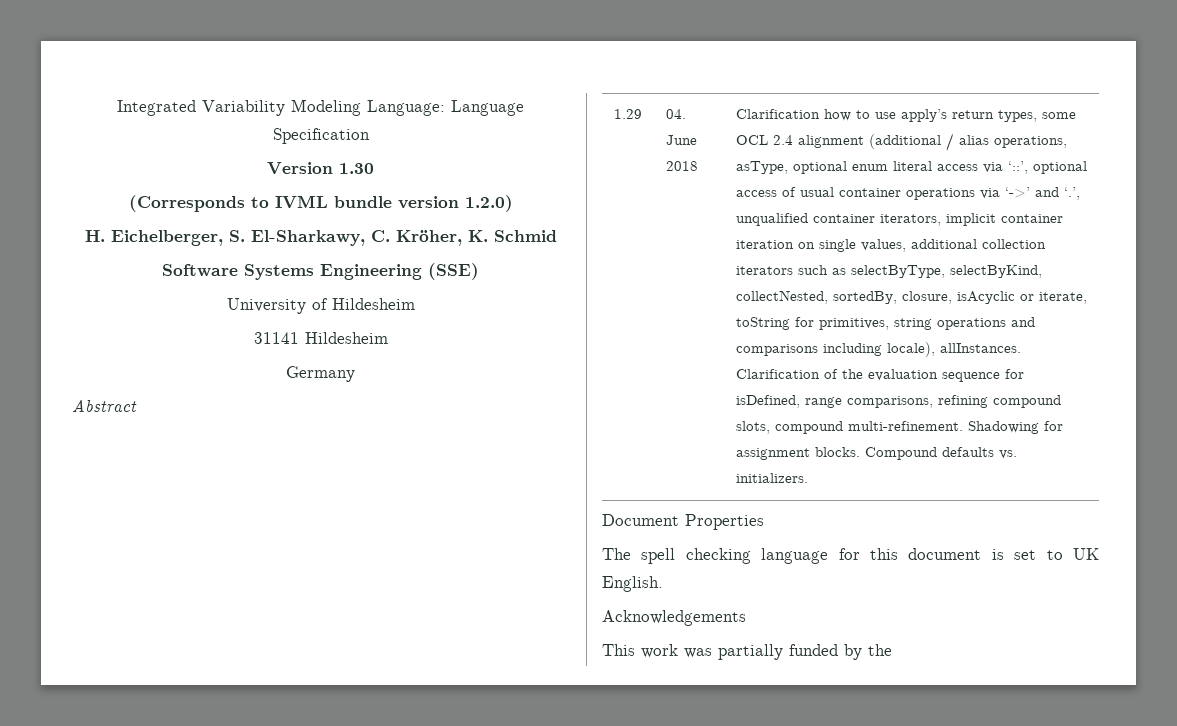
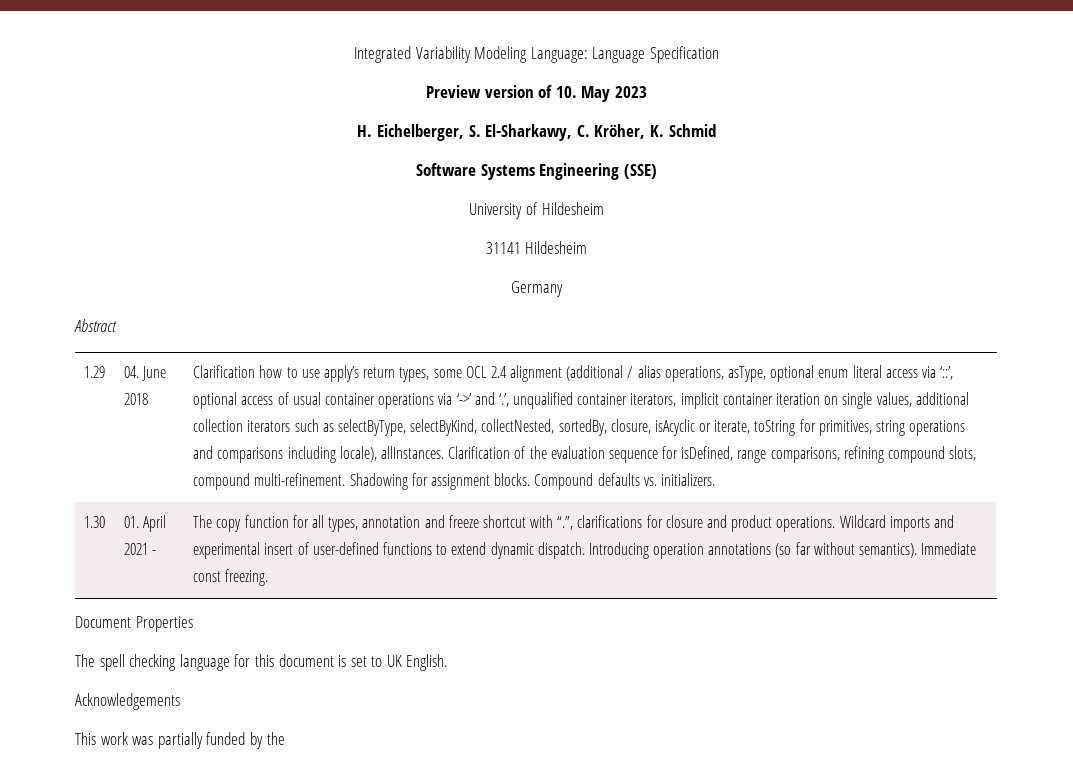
[267,162,374,174] [128,195,513,212] Version 1.30 // (Corresponds to IVML bundle version 1.2.0) -> [426,85,647,102] Preview version of 10. May 2023
(808, 478) none -> [84,516,106,528] [124,515,167,532] [124,543,157,555] [193,515,954,532] [193,542,977,559] [193,569,269,586] // 1.30 | 01. April 2021 - | The copy function for all types, annotation and freeze shortcut with “.”, clarifications for closure and product operations. Wildcard imports and experimental insert of user-defined functions to extend dynamic dispatch. Introducing operation annotations (so far without semantics). Immediate const freezing.

